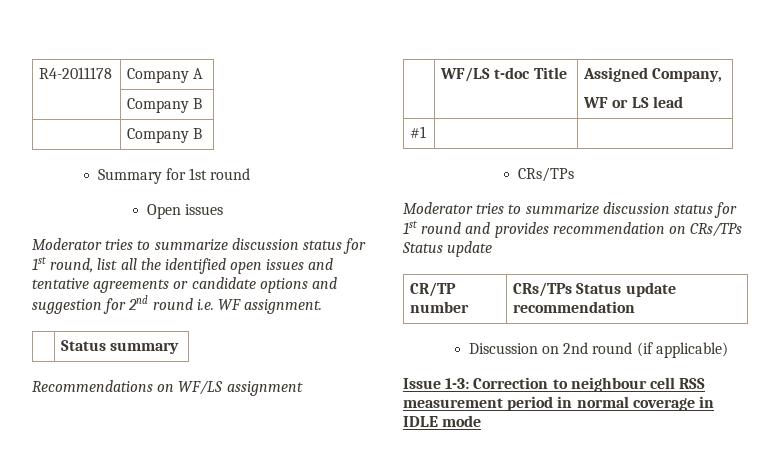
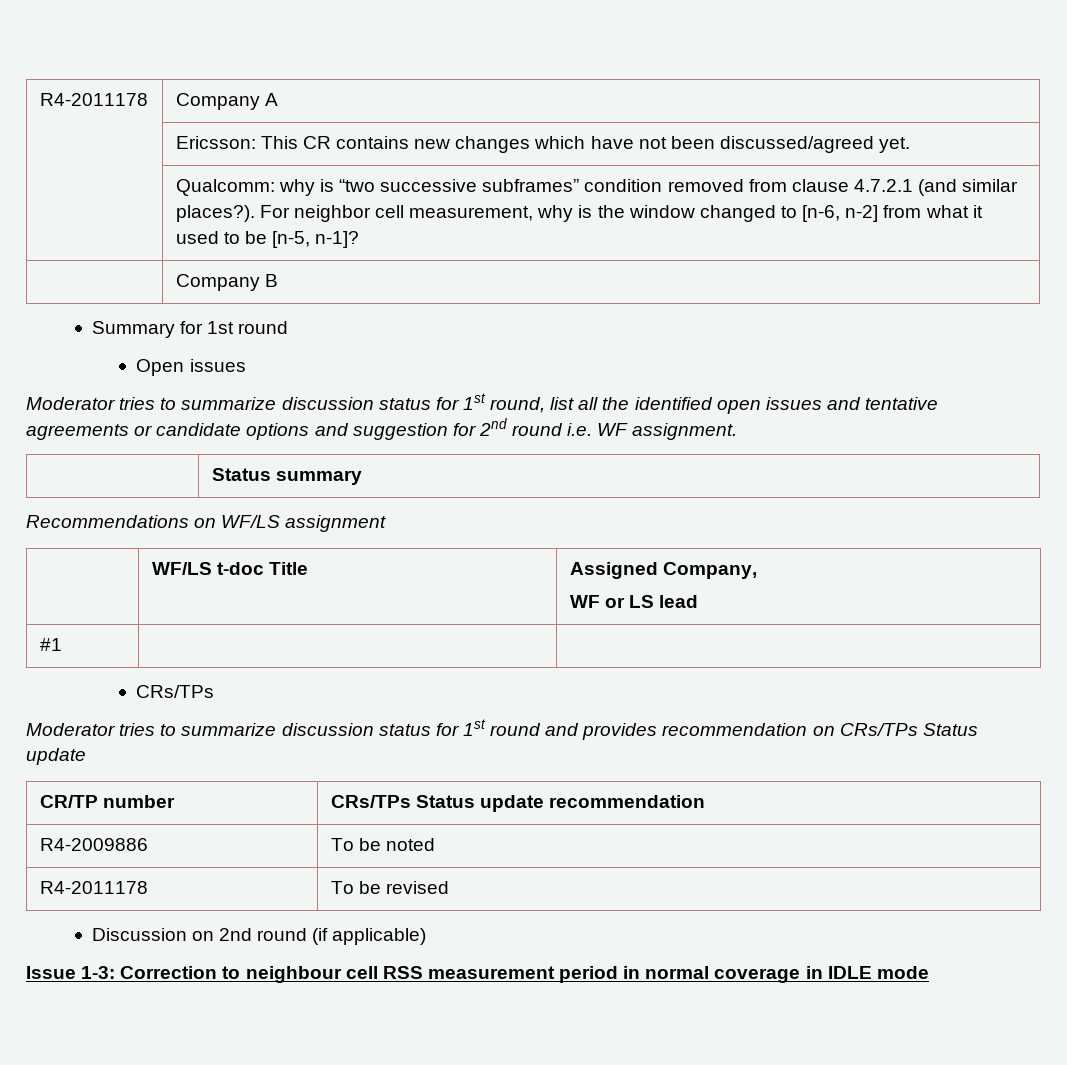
[127,98,203,113] Company B -> [175,136,911,153] [175,179,1019,196] [175,205,983,222] [175,231,360,248] Ericsson: This CR contains new changes which have not been discussed/agreed yet. // | Qualcomm: why is “two successive subframes” condition removed from clause 4.7.2.1 (and similar places?). For neighbor cell measurement, why is the window changed to [n-6, n-2] from what it used to be [n-5, n-1]?
(636, 307) none -> [39,838,148,851] [330,838,435,851] [39,881,148,894] [330,881,449,894] // R4-2009886 | To be noted // R4-2011178 | To be revised

